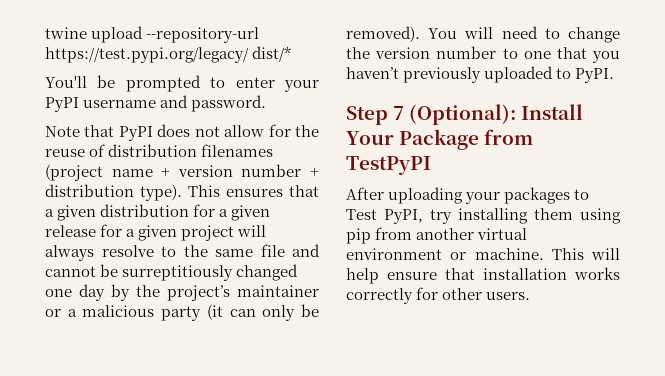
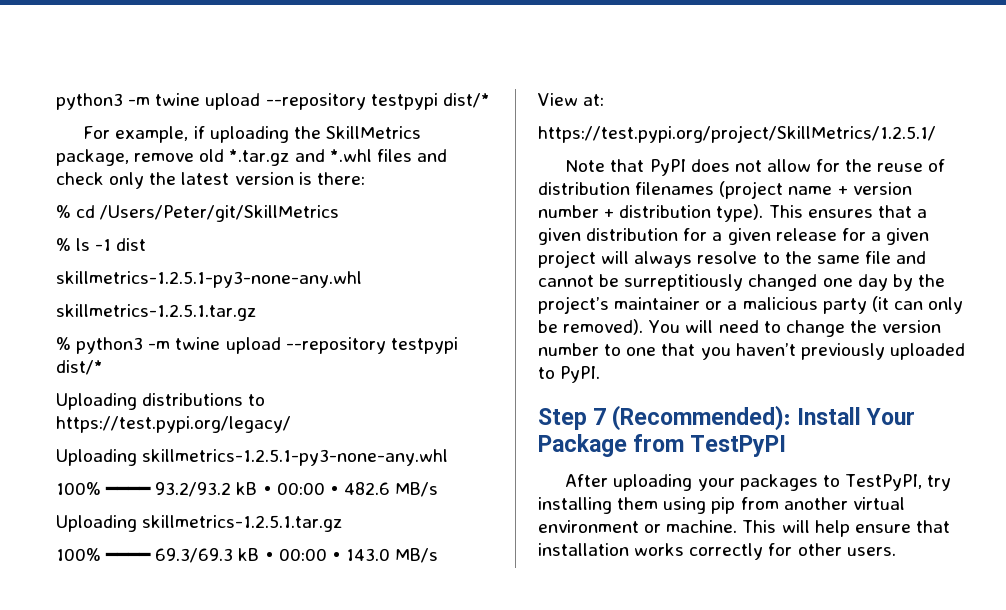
[45,26,260,43] [45,46,292,63] [45,75,319,92] [45,95,267,112] twine upload --repository-url https://test.pypi.org/legacy/ dist/* // You'll be prompted to enter your PyPI username and password. -> [56,93,490,110] [83,126,421,143] [56,149,447,166] [56,172,365,189] [56,205,340,222] [56,238,147,251] [56,271,362,288] [56,304,256,321] [56,337,458,354] [56,360,103,375] [56,393,266,410] [56,416,291,433] [56,449,449,466] [56,482,439,497] [56,515,343,532] [56,548,439,563] [538,93,605,106] [538,125,936,143] python3 -m twine upload --repository testpypi dist/* // For example, if uploading the SkillMetrics package, remove old *.tar.gz and *.whl files and check only the latest version is there: // % cd /Users/Peter/git/SkillMetrics // % ls -1 dist // skillmetrics-1.2.5.1-py3-none-any.whl // skillmetrics-1.2.5.1.tar.gz // % python3 -m twine upload --repository testpypi dist/* // Uploading distributions to https://test.pypi.org/legacy/ // Uploading skillmetrics-1.2.5.1-py3-none-any.whl // 100% ━━━━ 93.2/93.2 kB • 00:00 • 482.6 MB/s // Uploading skillmetrics-1.2.5.1.tar.gz // 100% ━━━━ 69.3/69.3 kB • 00:00 • 143.0 MB/s // View at: // https://test.pypi.org/project/SkillMetrics/1.2.5.1/
[409,104,517,125] (Optional): -> [612,405,791,431] (Recommended):
[346,209,423,224] Test PyPI, -> [844,474,922,491] TestPyPI,

